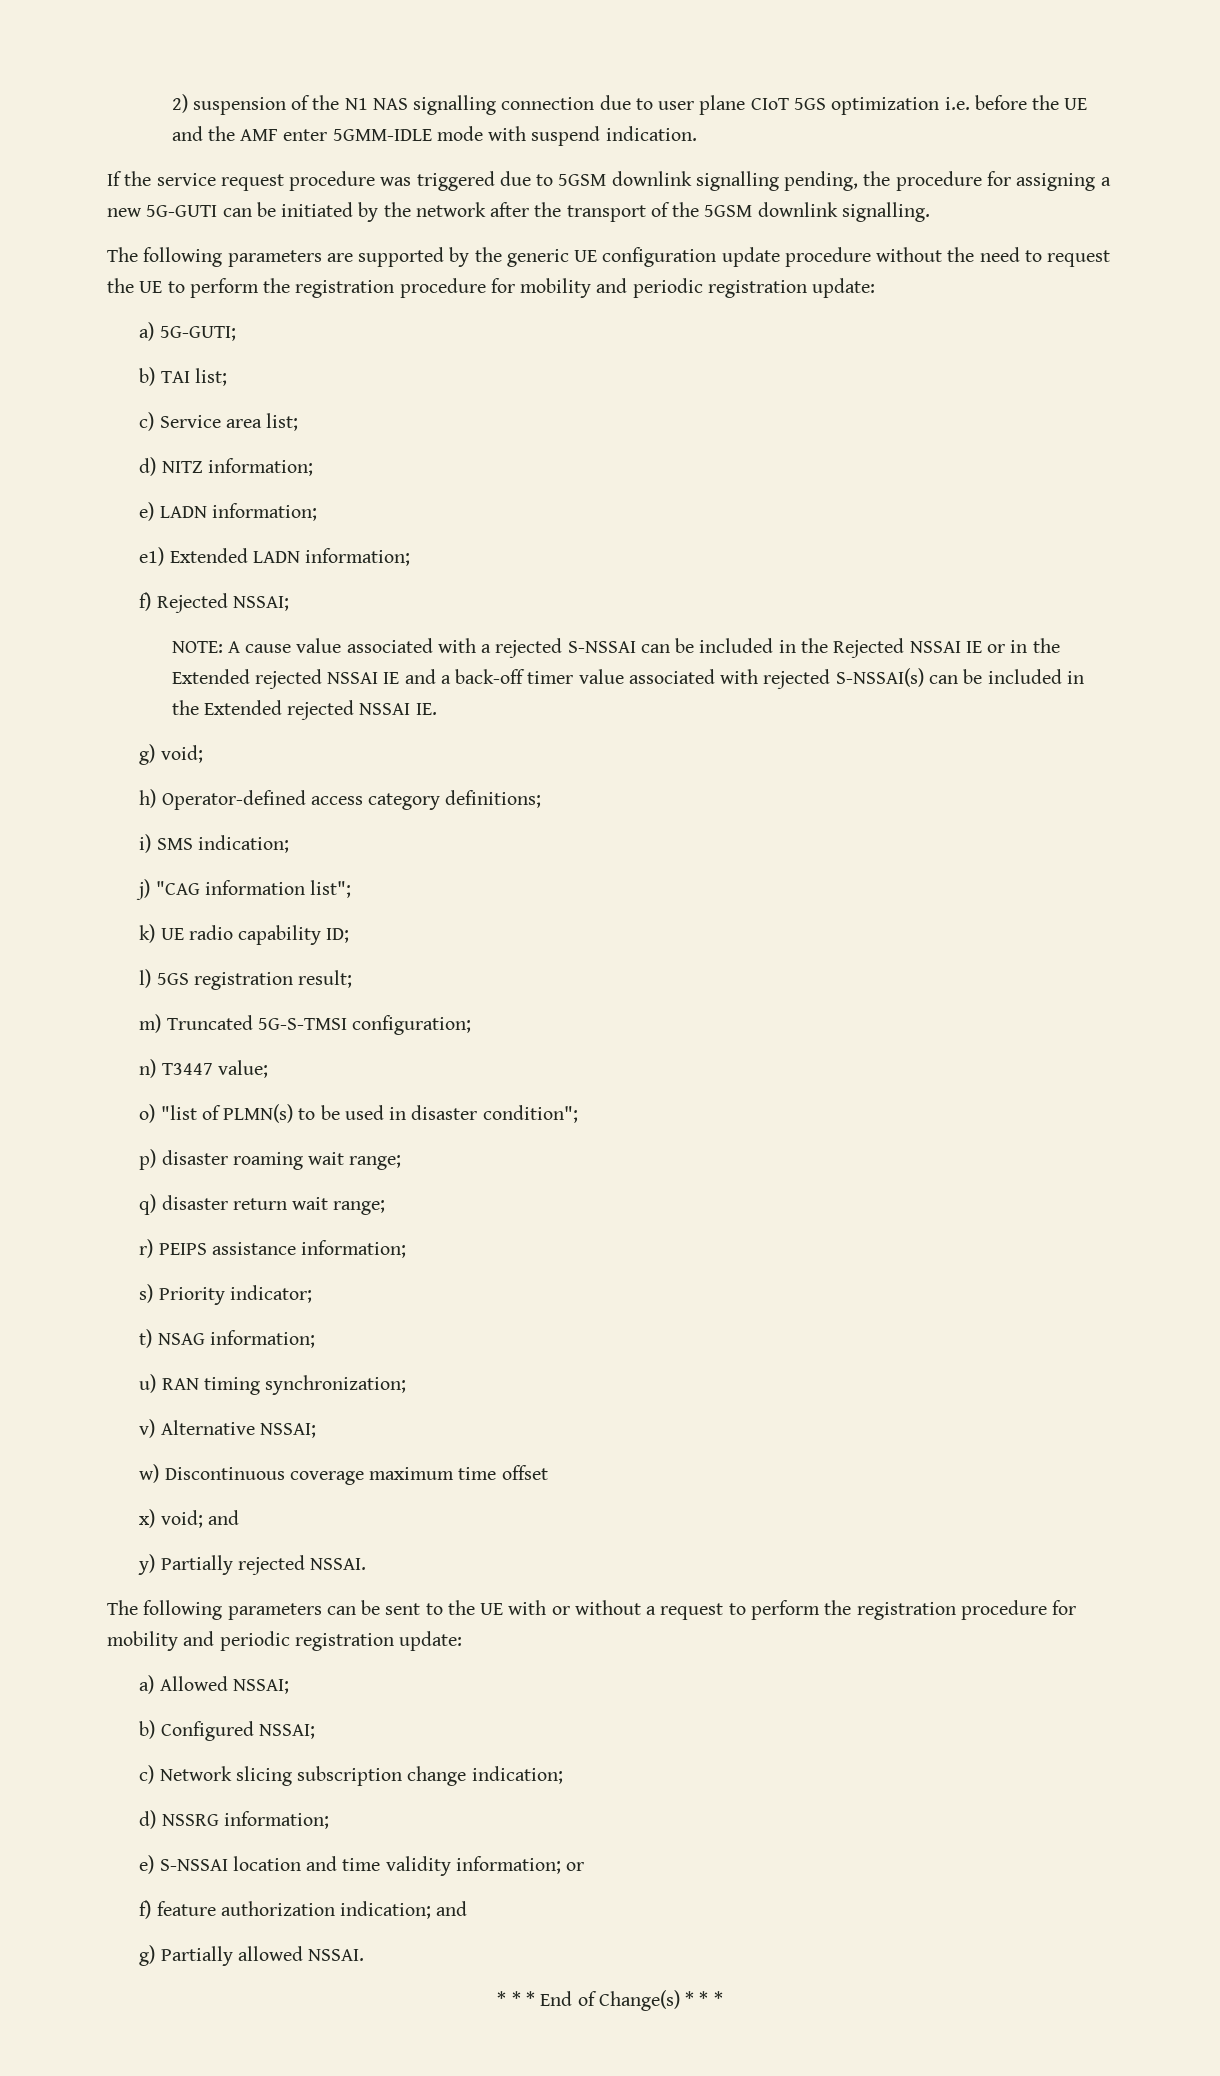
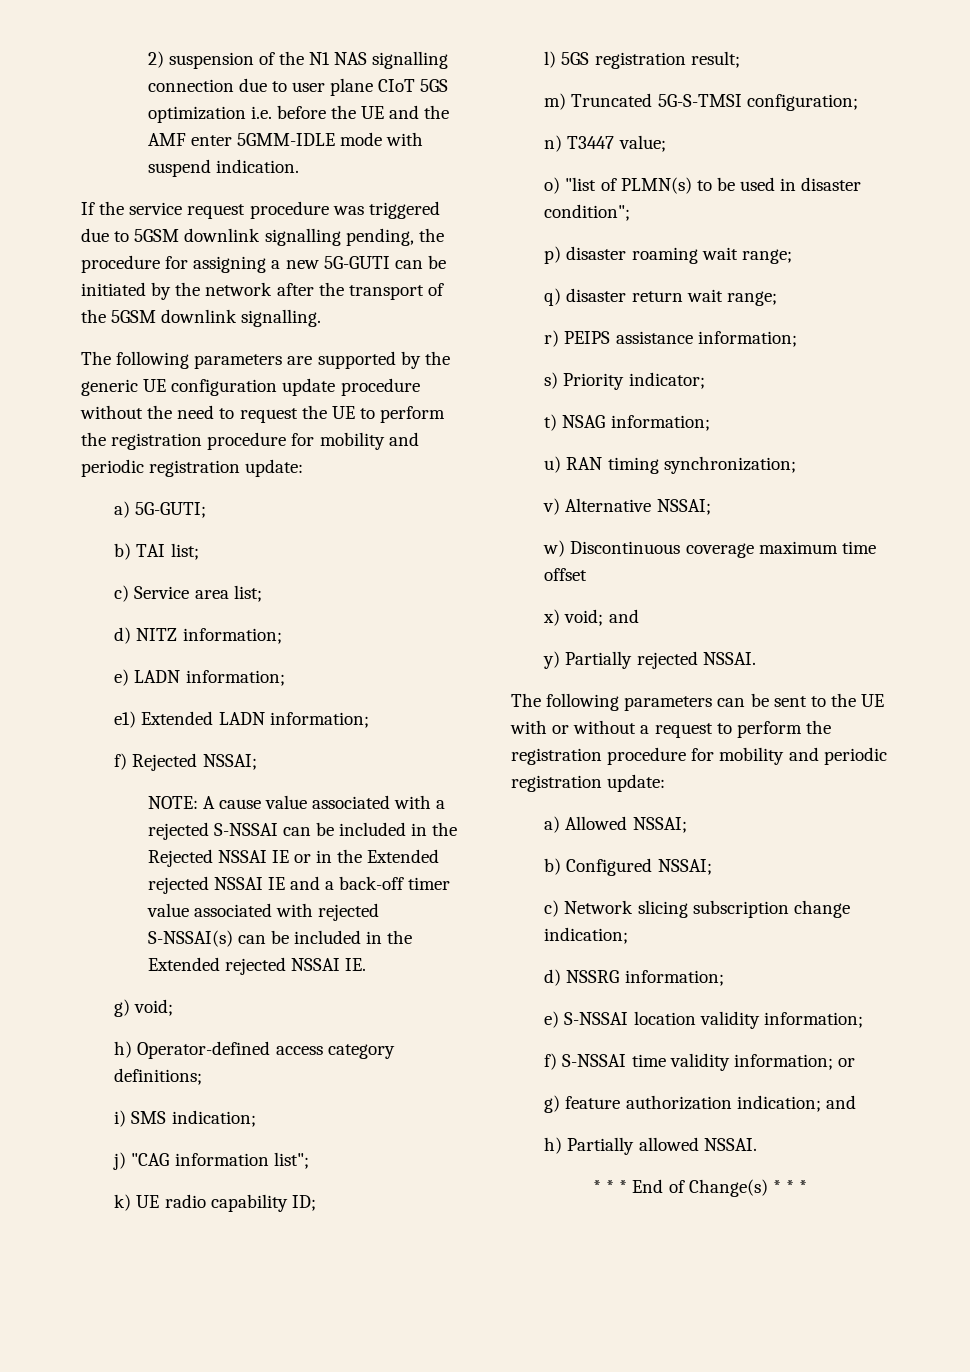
[306,1856,338,1871] and -> [699,1011,863,1029] [544,1053,627,1070] validity information; // f) S-NSSAI
[139,1900,152,1919] f) -> [544,1095,561,1113] g)
[139,1945,156,1966] g) -> [544,1137,563,1154] h)

